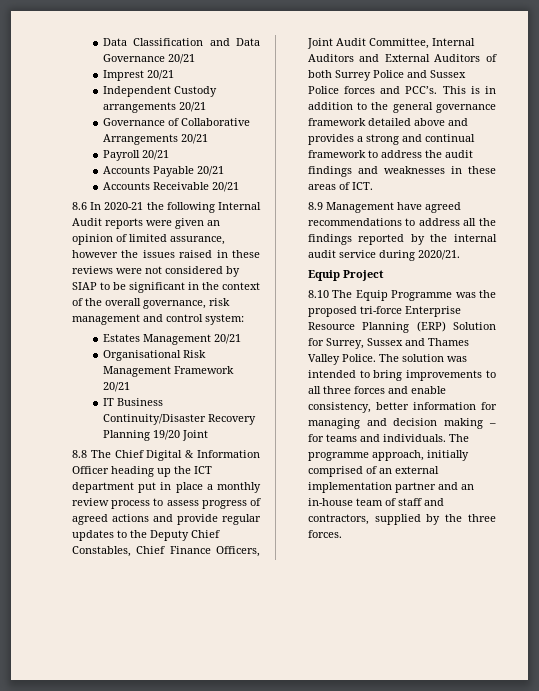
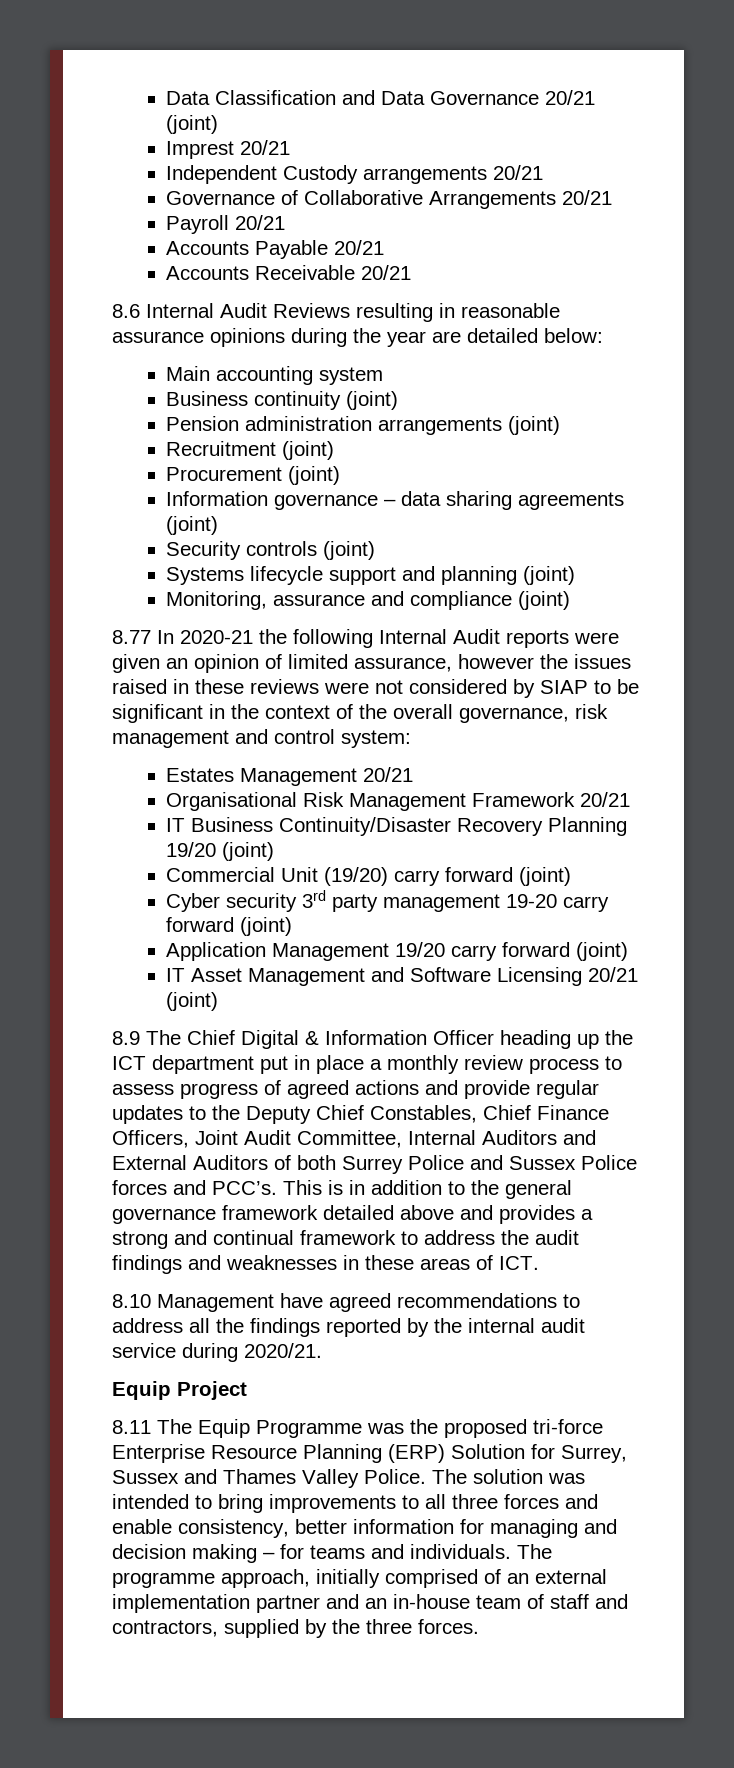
(196, 59) none -> [166,115,219,134] (joint)
(87, 206) none -> [145,303,560,322] [111,328,603,347] [166,366,384,385] [166,391,399,410] [166,416,561,435] [166,441,335,460] [166,466,341,485] [166,491,625,510] [166,516,219,535] [166,541,376,560] [166,566,576,585] [166,591,571,610] [111,630,151,644] Internal Audit Reviews resulting in reasonable assurance opinions during the year are detailed below: // Main accounting system // Business continuity (joint) // Pension administration arrangements (joint) // Recruitment (joint) // Procurement (joint) // Information governance – data sharing agreements (joint) // Security controls (joint) // Systems lifecycle support and planning (joint) // Monitoring, assurance and compliance (joint) // 8.77
[182,430,209,441] [71,450,87,458] Joint // 8.8 -> [222,842,275,861] [166,867,572,886] [166,890,610,912] [166,917,293,936] [166,942,629,961] [166,967,639,986] [166,992,219,1011] [111,1031,140,1045] (joint) // Commercial Unit (19/20) carry forward (joint) // Cyber security 3rd party management 19-20 carry forward (joint) // Application Management 19/20 carry forward (joint) // IT Asset Management and Software Licensing 20/21 (joint) // 8.9
[307,202,323,210] 8.9 -> [111,1294,151,1308] 8.10
[307,290,329,298] 8.10 -> [111,1420,151,1434] 8.11

